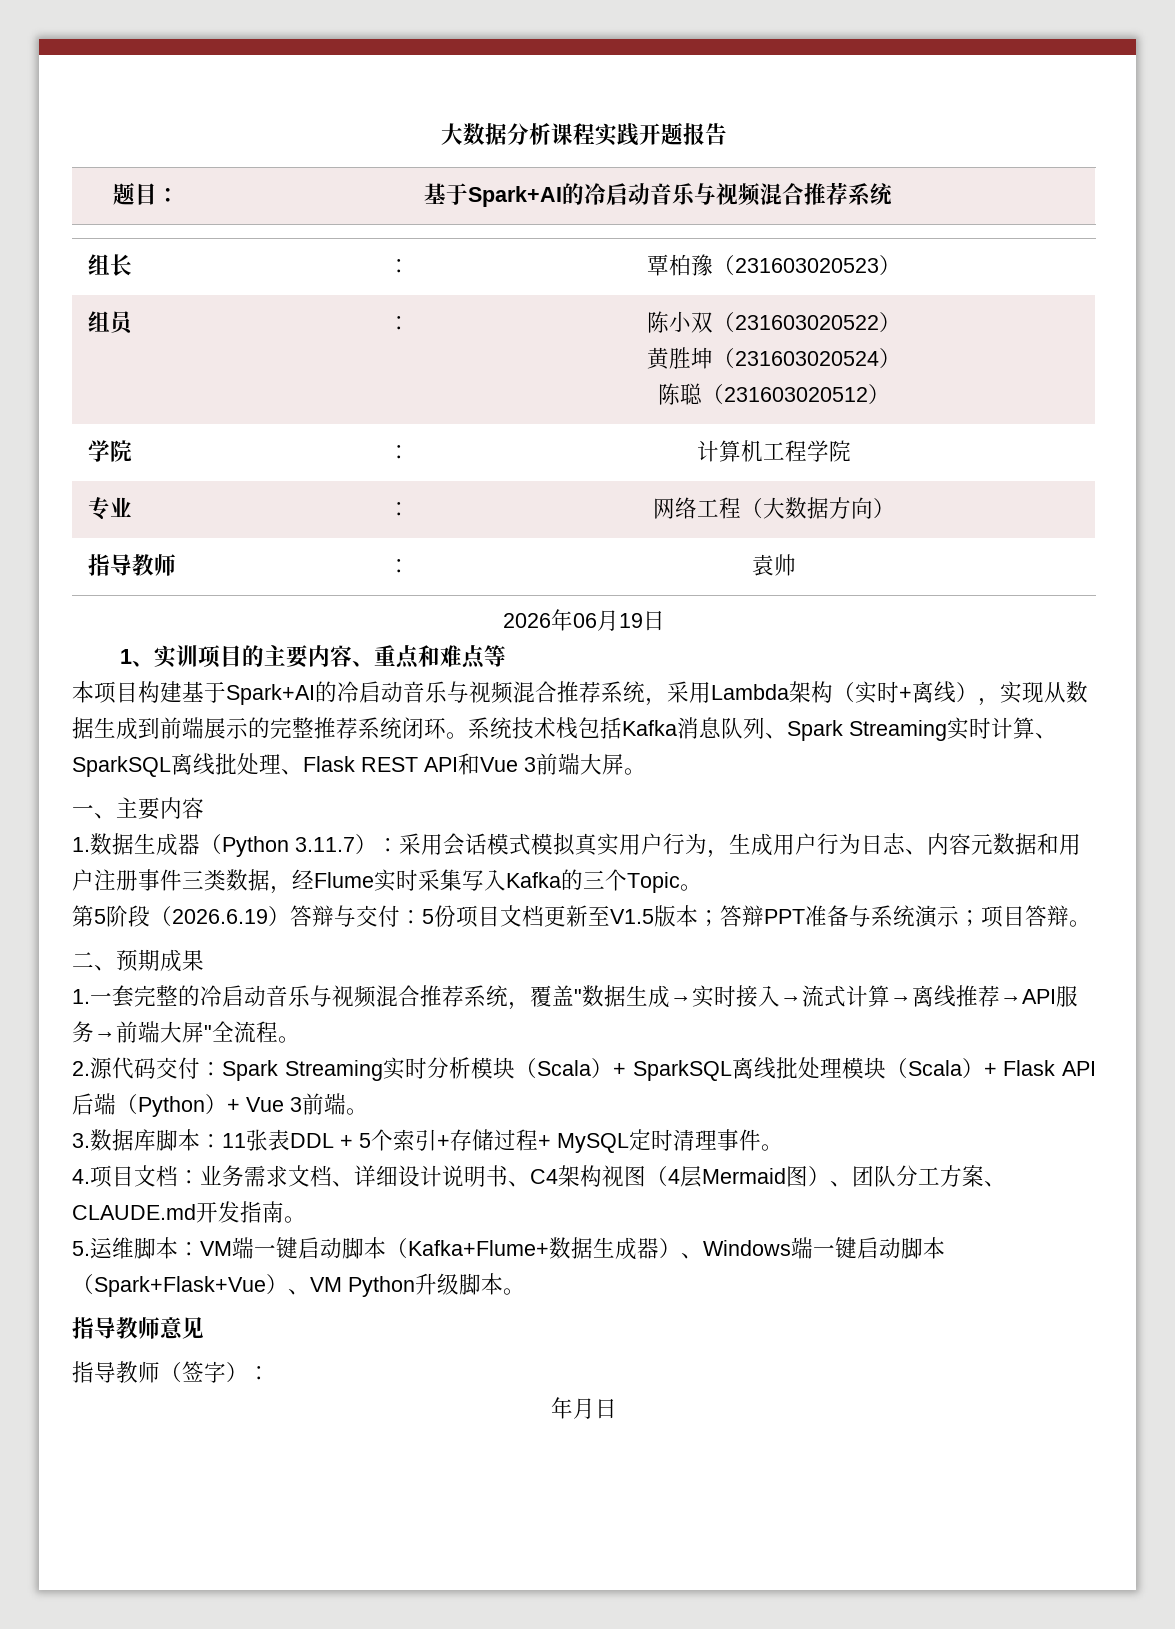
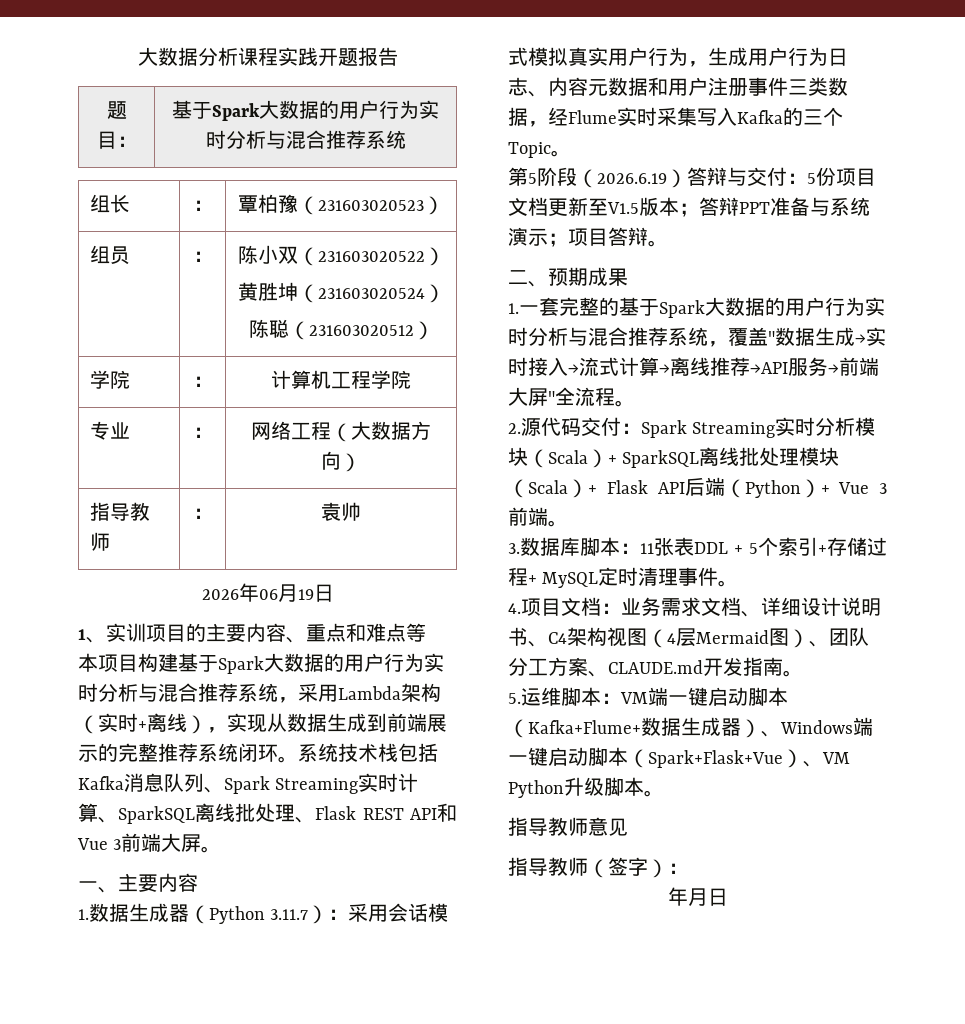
[467,183,761,207] Spark+AI的冷启动音乐与视频 -> [212,100,439,121] [205,130,286,149] Spark大数据的用户行为实时分析与
[226,681,513,705] Spark+AI的冷启动音乐与视频 -> [218,653,444,674] [78,683,158,702] Spark大数据的用户行为实时分析与
[200,985,376,1008] 冷启动音乐与视频 -> [619,297,885,318] [508,327,588,346] 基于Spark大数据的用户行为实时分析与

